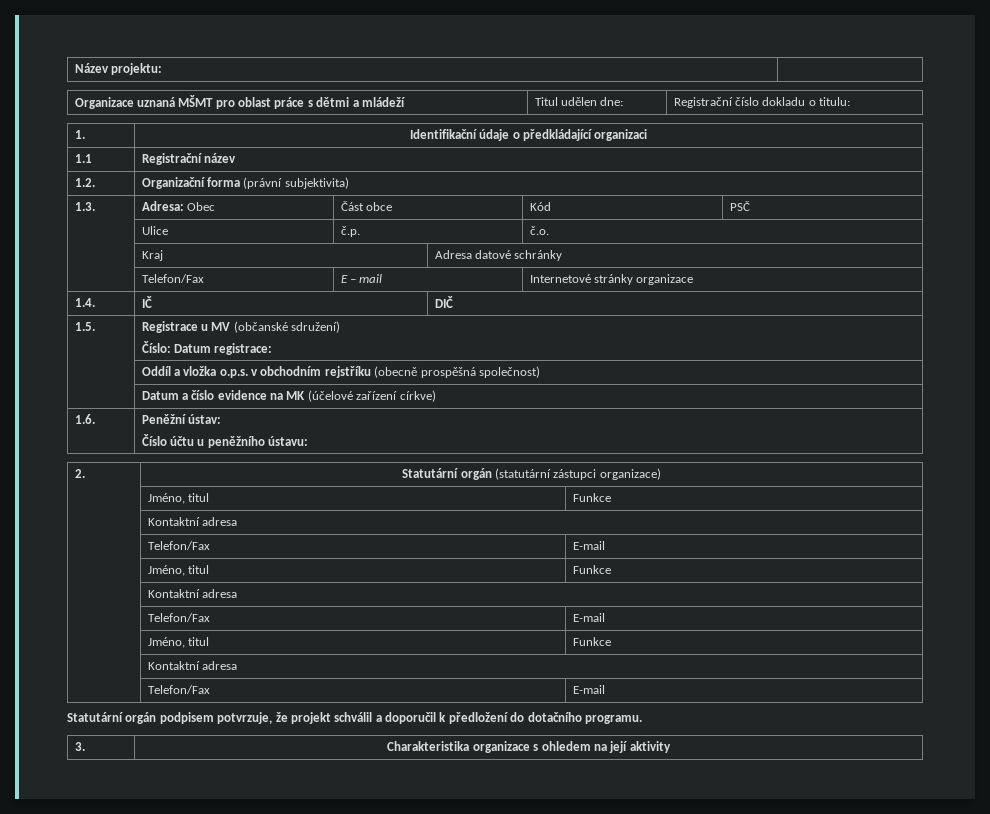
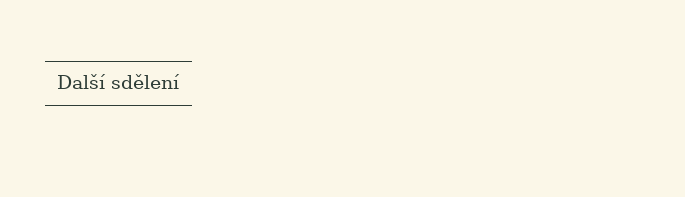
[74,63,162,75] [74,95,405,109] [534,97,624,106] [673,97,851,108] [74,130,85,139] [409,129,648,141] [74,154,92,163] [141,153,236,165] [74,178,95,187] [141,177,349,189] [74,202,95,211] [141,201,215,211] [340,201,392,211] [529,202,551,211] [729,201,750,211] [141,226,168,235] [340,226,360,237] [529,226,549,235] [141,250,163,261] [434,250,563,261] [141,274,204,283] [340,274,383,283] [529,274,694,285] [74,298,95,307] [141,296,152,308] [434,296,453,308] [74,322,95,331] [141,321,341,333] [141,341,273,355] [141,366,540,378] [141,390,436,402] [74,414,95,424] [141,414,221,424] [141,434,309,448] [74,469,85,478] [402,468,661,480] [147,493,209,504] [572,493,611,502] [147,517,237,526] [147,541,210,550] [572,541,605,550] [147,565,209,576] [572,565,611,574] [147,589,237,598] [147,613,210,622] [572,613,605,622] [147,637,209,648] [572,637,611,646] [147,661,237,670] [147,685,210,694] [572,685,605,694] [67,712,642,724] [74,742,85,751] [387,741,671,753] Název projektu: | // Organizace uznaná MŠMT pro oblast práce s dětmi a mládeží | Titul udělen dne: | Registrační číslo dokladu o titulu: // 1. | Identifikační údaje o předkládající organizaci // 1.1 | Registrační název // 1.2. | Organizační forma (právní subjektivita) // 1.3. | Adresa: Obec | Část obce | Kód | PSČ // | Ulice | č.p. | č.o. // | Kraj | Adresa datové schránky // | Telefon/Fax | E – mail | Internetové stránky organizace // 1.4. | IČ | DIČ // 1.5. | Registrace u MV (občanské sdružení) // Číslo: Datum registrace: // | Oddíl a vložka o.p.s. v obchodním rejstříku (obecně prospěšná společnost) // | Datum a číslo evidence na MK (účelové zařízení církve) // 1.6. | Peněžní ústav: // Číslo účtu u peněžního ústavu: // 2. | Statutární orgán (statutární zástupci organizace) // | Jméno, titul | Funkce // | Kontaktní adresa // | Telefon/Fax | E-mail // | Jméno, titul | Funkce // | Kontaktní adresa // | Telefon/Fax | E-mail // | Jméno, titul | Funkce // | Kontaktní adresa // | Telefon/Fax | E-mail // Statutární orgán podpisem potvrzuje, že projekt schválil a doporučil k předložení do dotačního programu. // 3. | Charakteristika organizace s ohledem na její aktivity -> [56,74,180,89] Další sdělení

